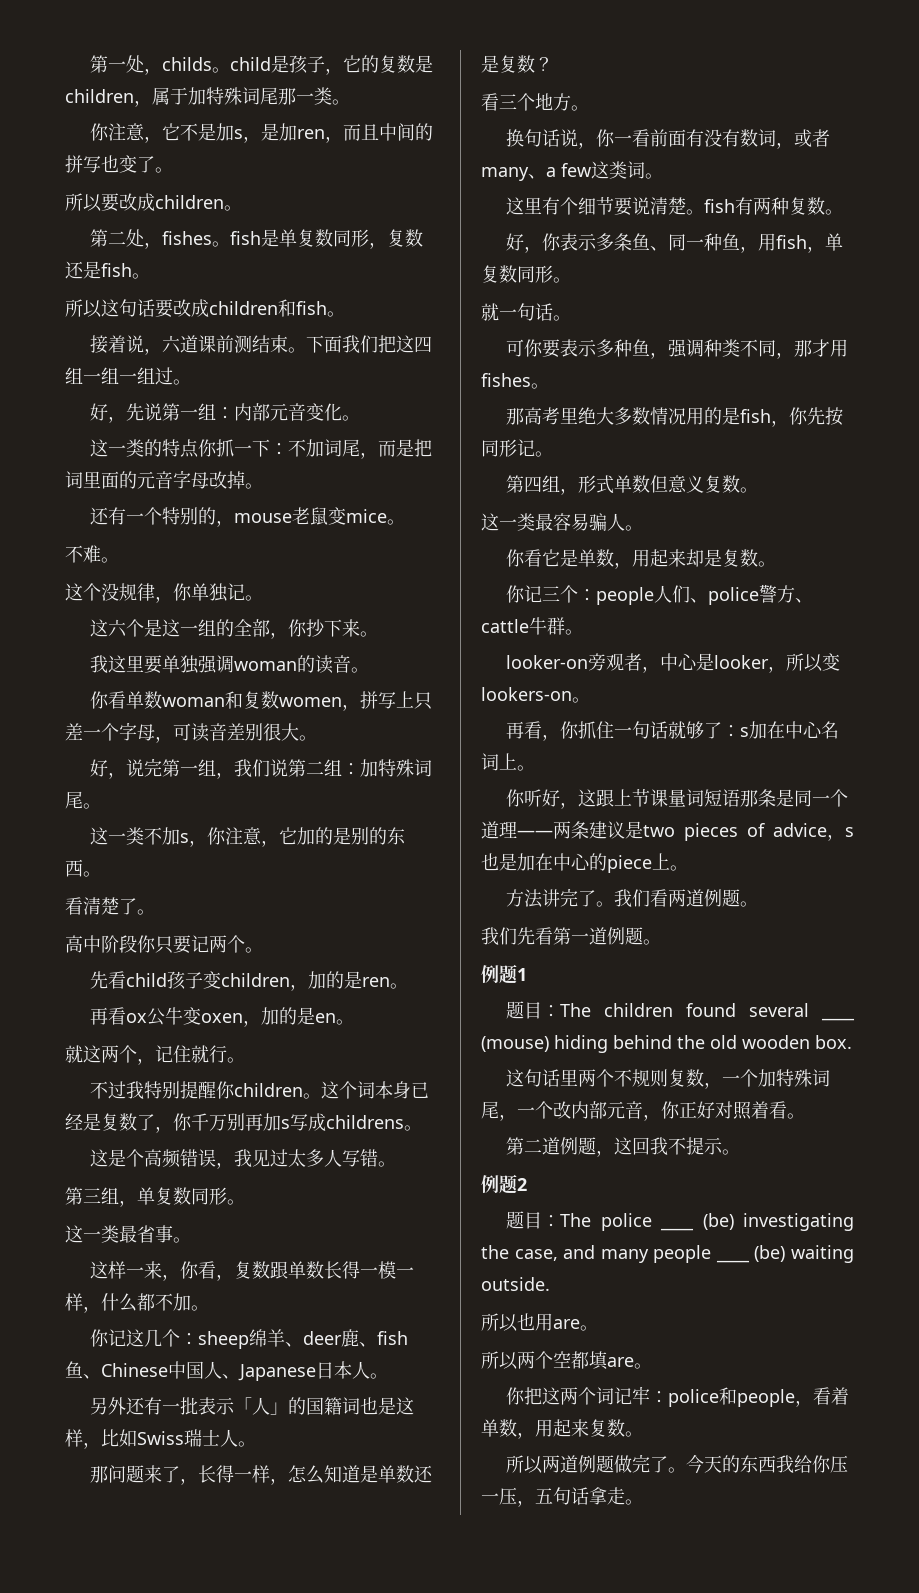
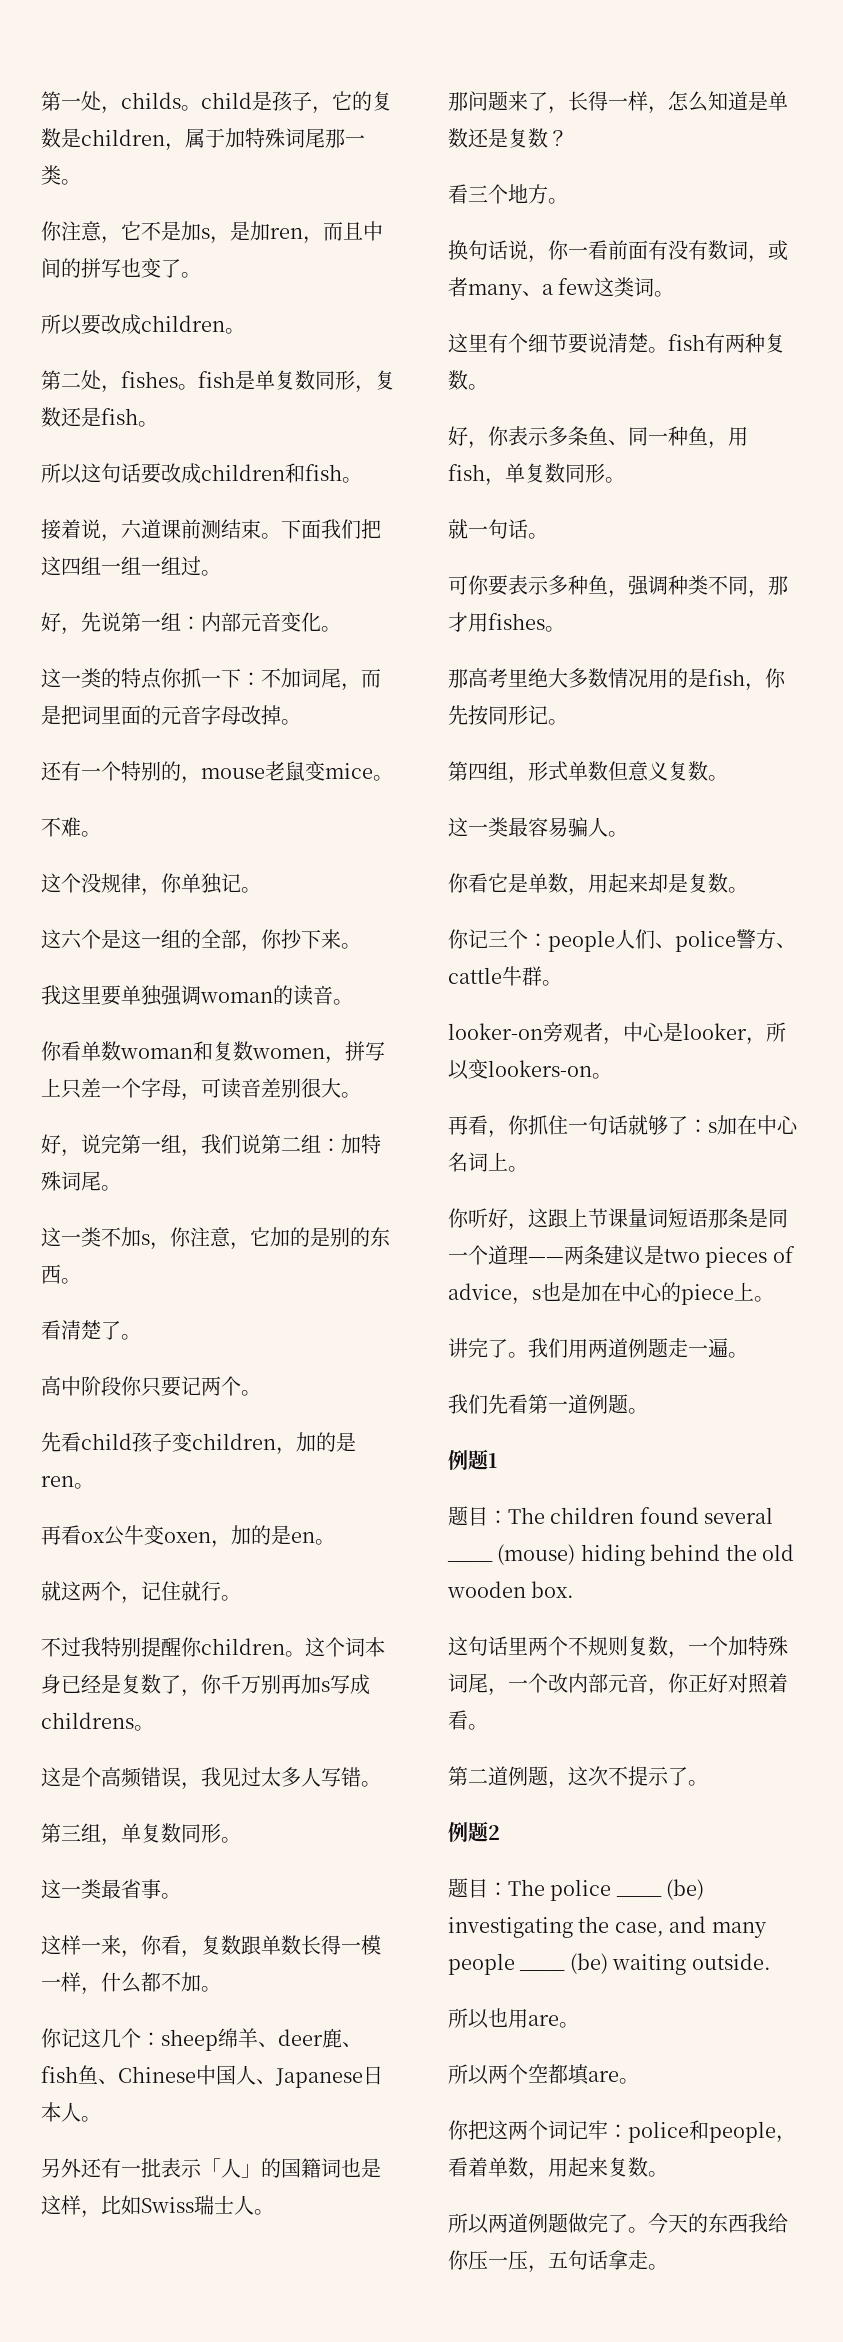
[506,889,544,908] 方法 -> (774, 1299) none
[650,889,741,907] 看两道例题 -> [568,1338,728,1358] 用两道例题走一遍
[632,1137,724,1155] 回我不提示 -> [588,1766,688,1786] 次不提示了

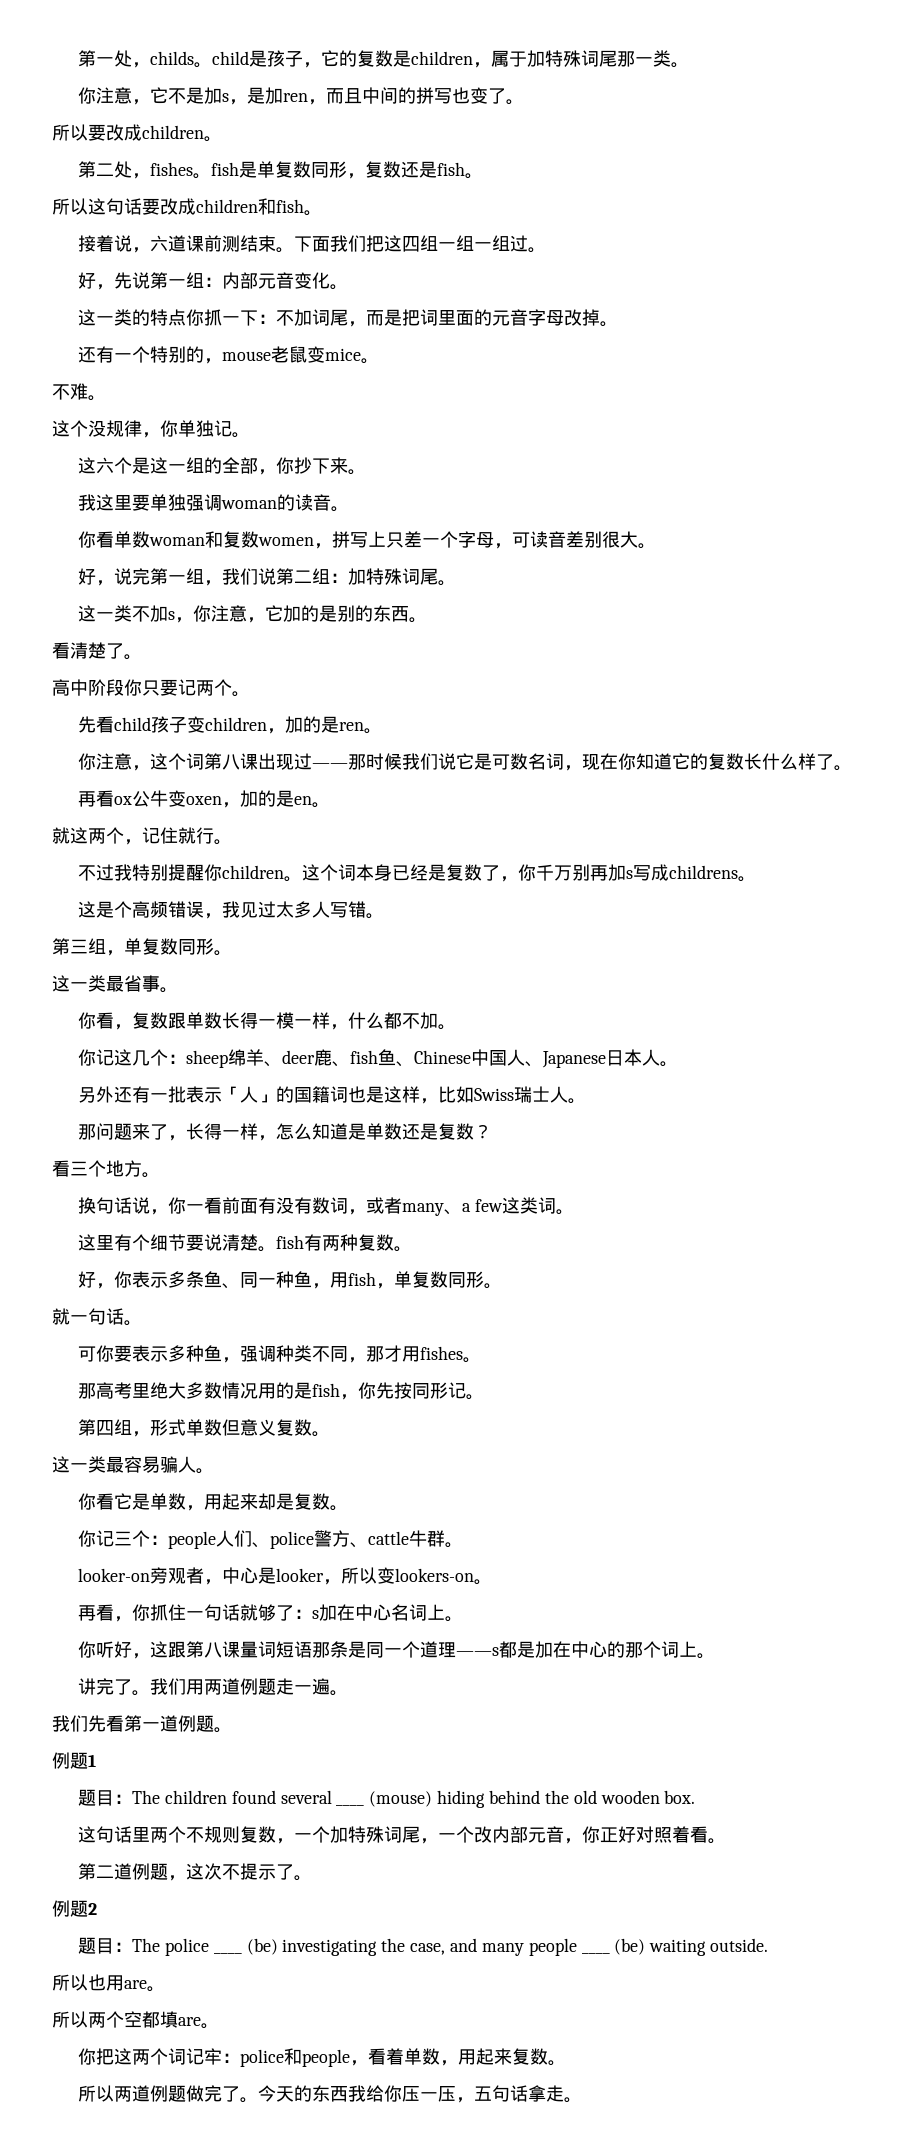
(94, 1486) none -> [78,753,853,771] // 你注意，这个词第八课出现过——那时候我们说它是可数名词，现在你知道它的复数长什么样了。
[41,1935,141,1958] 这样一来， -> (178, 990) none
[568,1208,608,1228] 上节 -> [186,1641,223,1658] 第八
[528,1245,795,1268] [448,1282,561,1305] ——两条建议是two pieces of advice，s也 -> [456,1641,518,1658] ——s都
[681,1284,734,1305] piece -> [625,1641,680,1658] 那个词

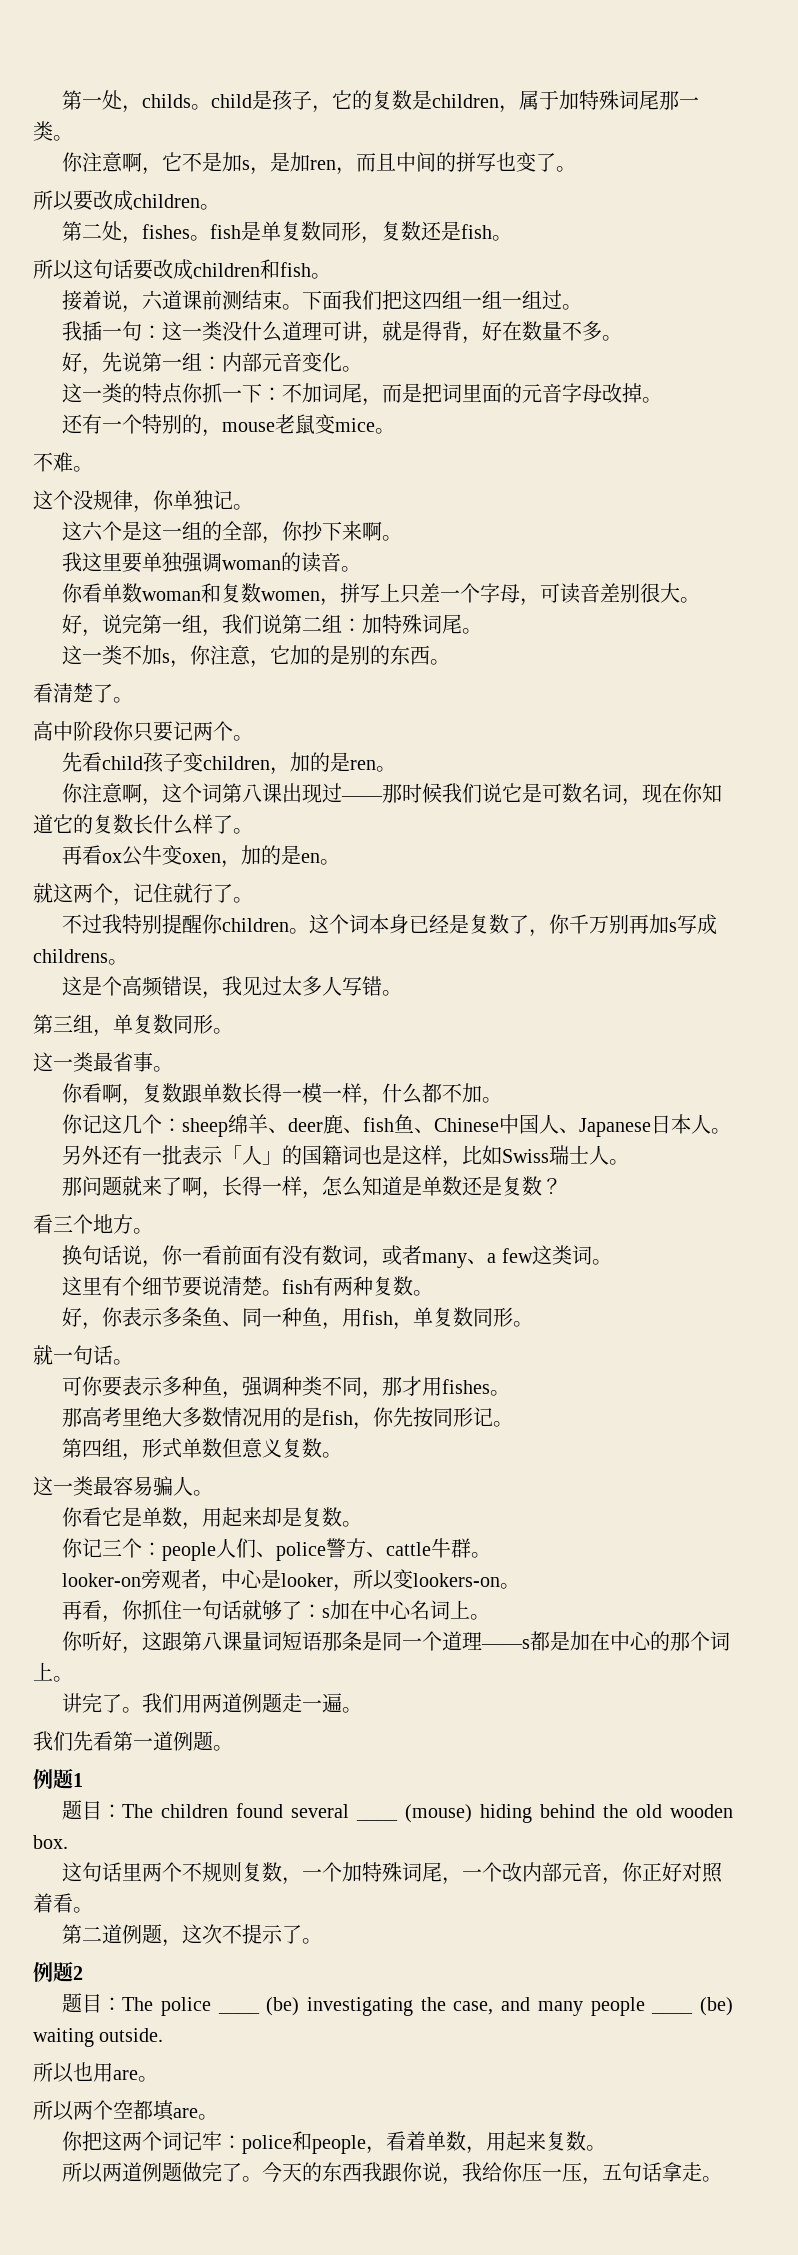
(133, 95) none -> [122,152,143,172] 啊
(547, 250) none -> [62,321,623,344] // 我插一句：这一类没什么道理可讲，就是得背，好在数量不多。
(349, 465) none -> [362,521,383,541] 啊
(133, 761) none -> [122,783,143,803] 啊
(214, 835) none -> [213,884,233,903] 了
(115, 1020) none -> [102,1083,123,1103] 啊
[132,1123,169,1140] 来了 -> [122,1176,203,1196] 就来了啊
(367, 2093) none -> [382,2162,483,2185] 跟你说，我

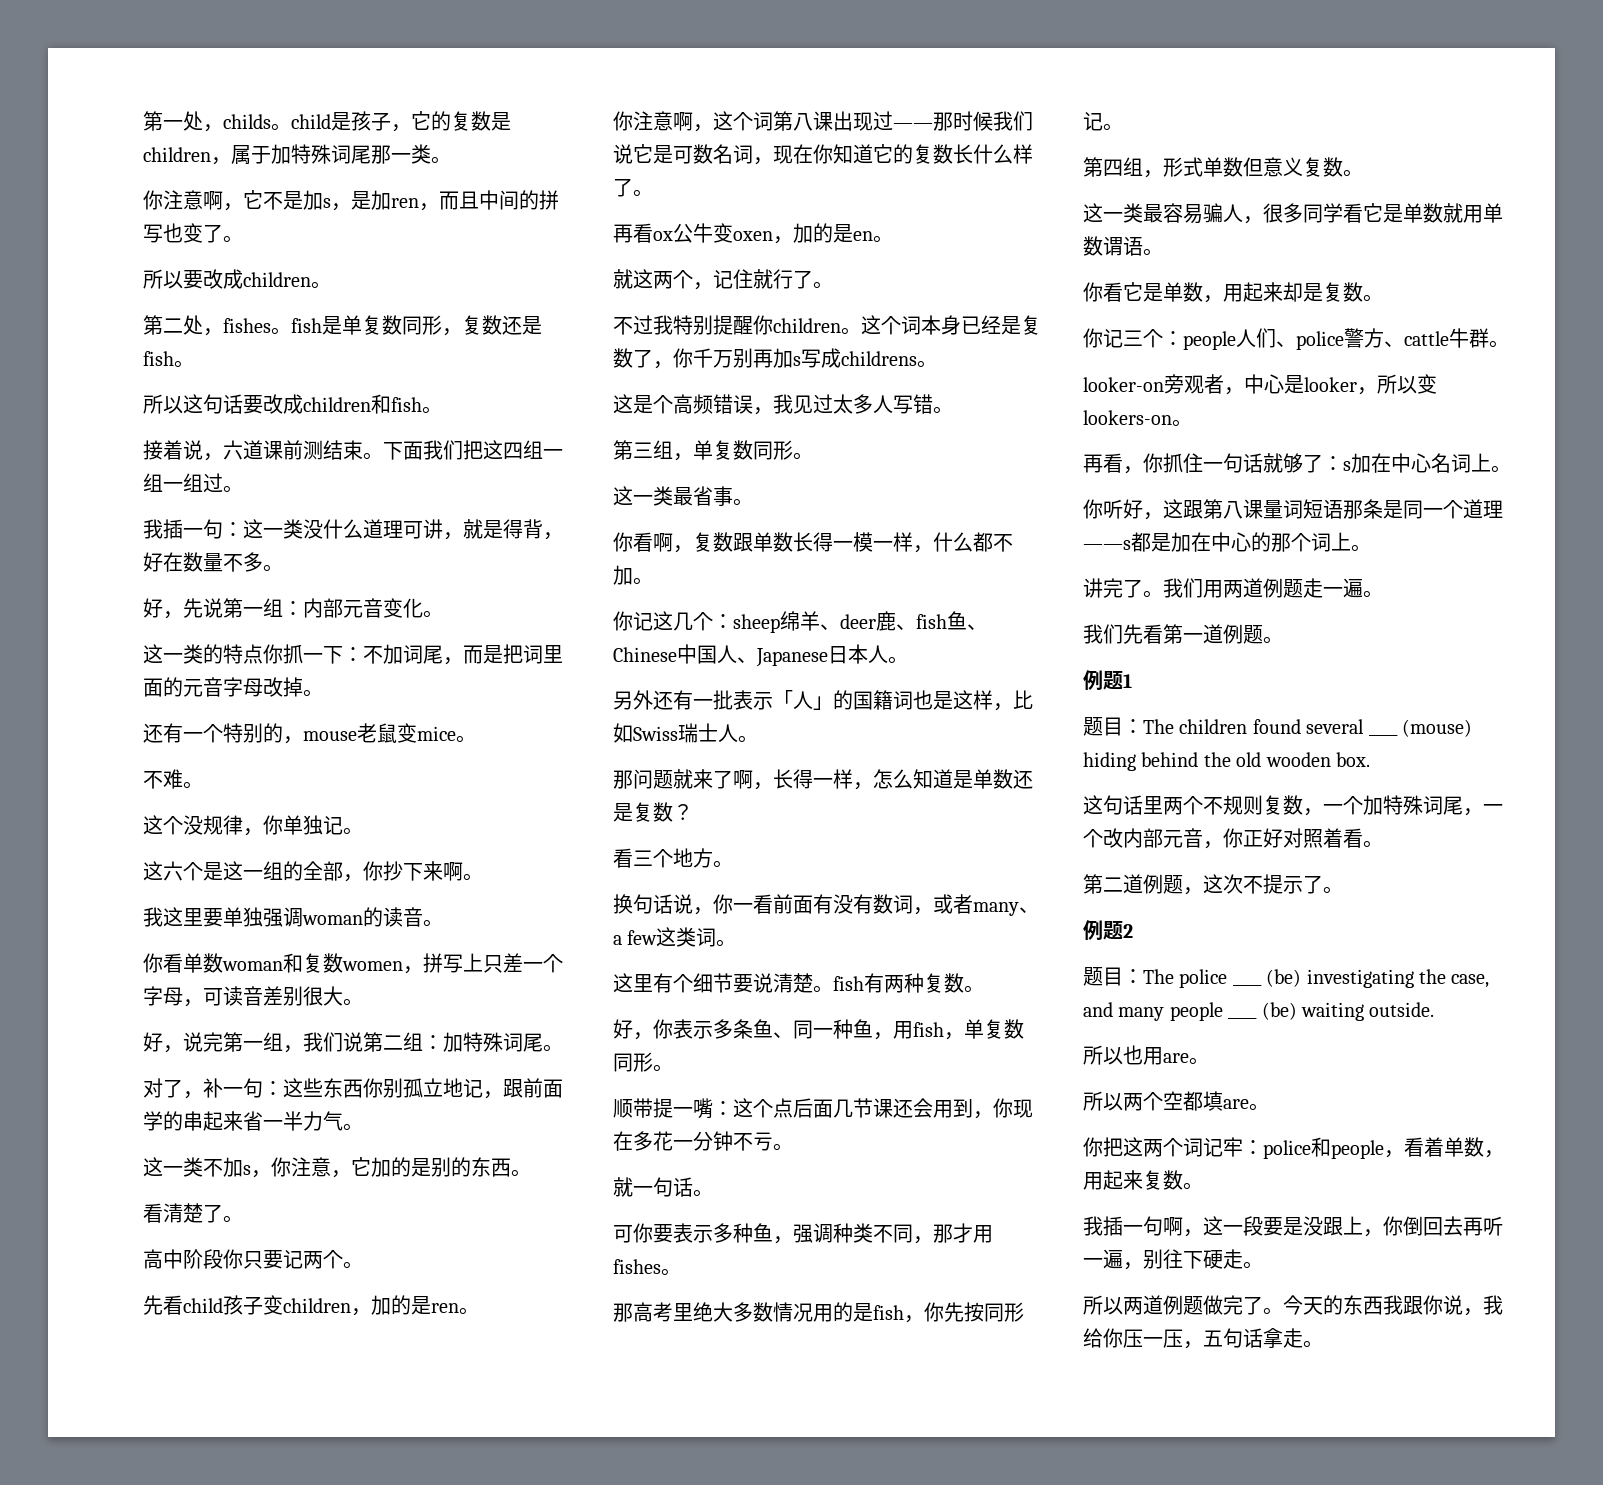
(483, 631) none -> [143,1078,563,1099] [143,1111,363,1131] // 对了，补一句：这些东西你别孤立地记，跟前面学的串起来省一半力气。
(534, 1324) none -> [613,1098,1033,1119] [613,1131,793,1151] // 顺带提一嘴：这个点后面几节课还会用到，你现在多花一分钟不亏。
(193, 1486) none -> [1243,203,1503,224] [1083,236,1143,256] ，很多同学看它是单数就用单数谓语
(607, 2148) none -> [1083,1216,1503,1237] [1083,1249,1263,1270] // 我插一句啊，这一段要是没跟上，你倒回去再听一遍，别往下硬走。

